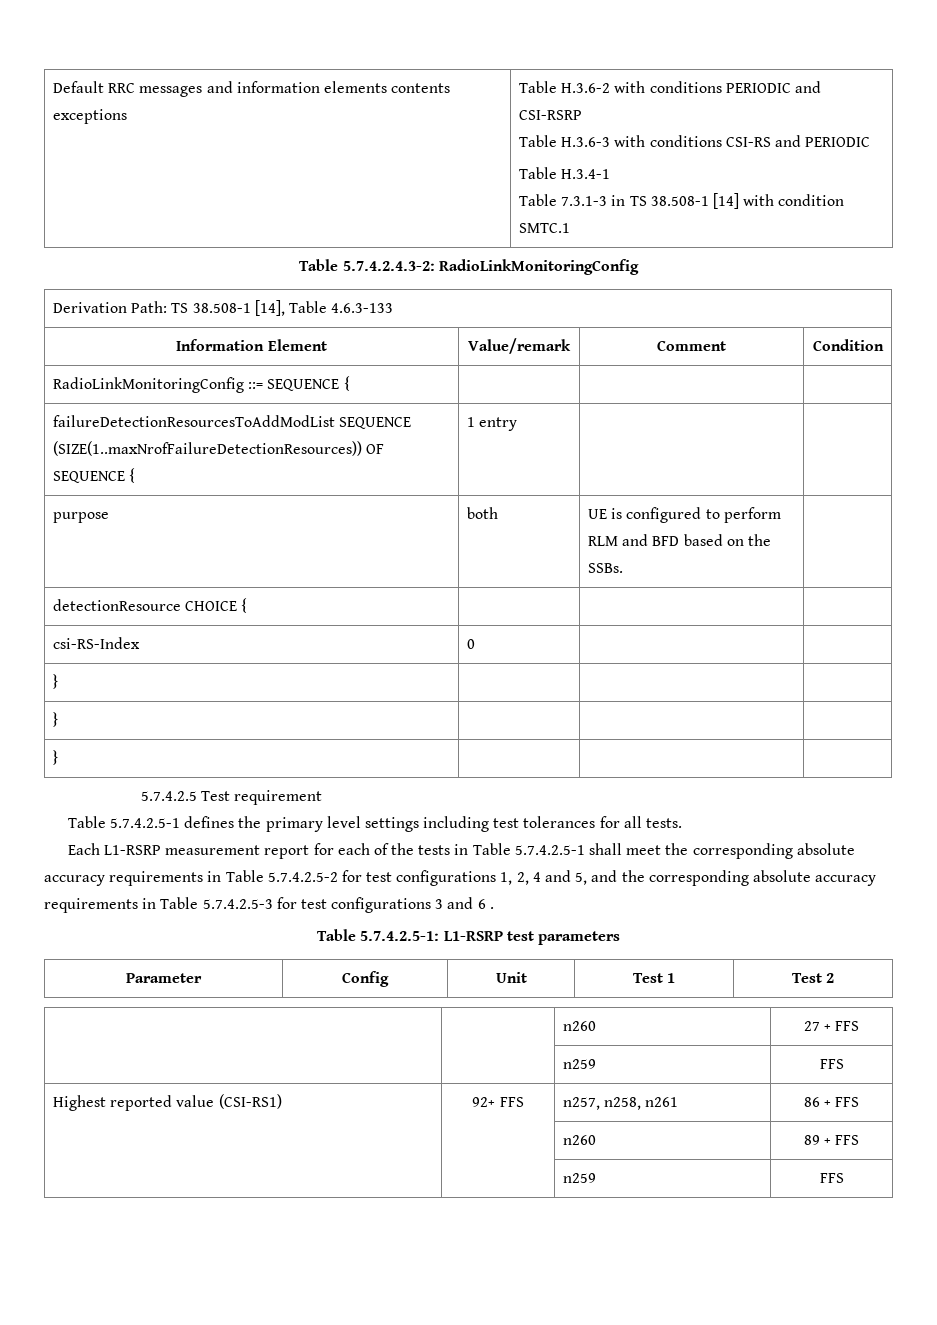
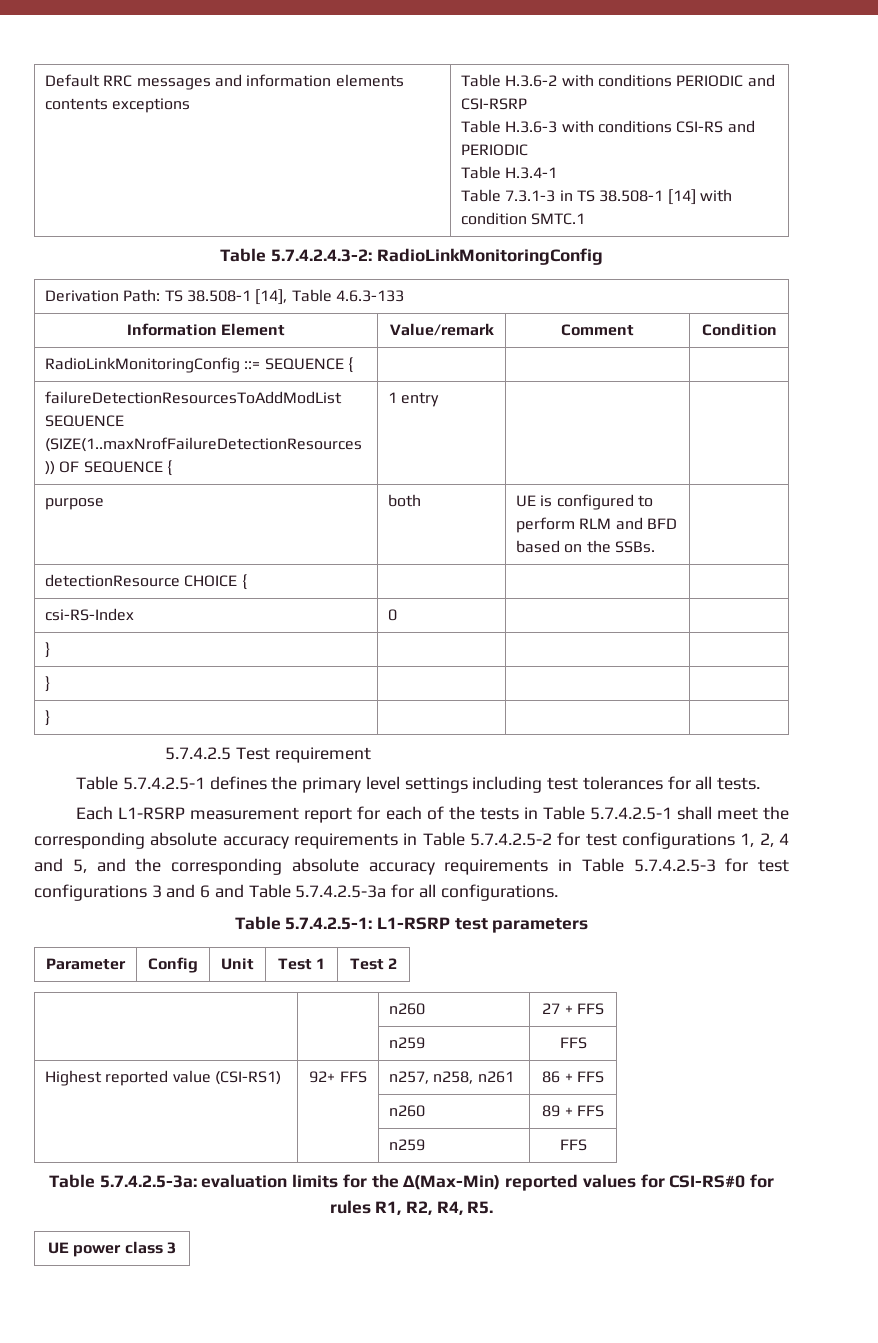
[489,907,494,909] . -> [214,884,558,901] and Table 5.7.4.2.5-3a for all configurations.
(844, 1178) none -> [49,1174,774,1191] [329,1200,494,1215] [48,1241,176,1257] // Table 5.7.4.2.5-3a: evaluation limits for the ∆(Max-Min) reported values for CSI-RS#0 for rules R1, R2, R4, R5. // UE power class 3

